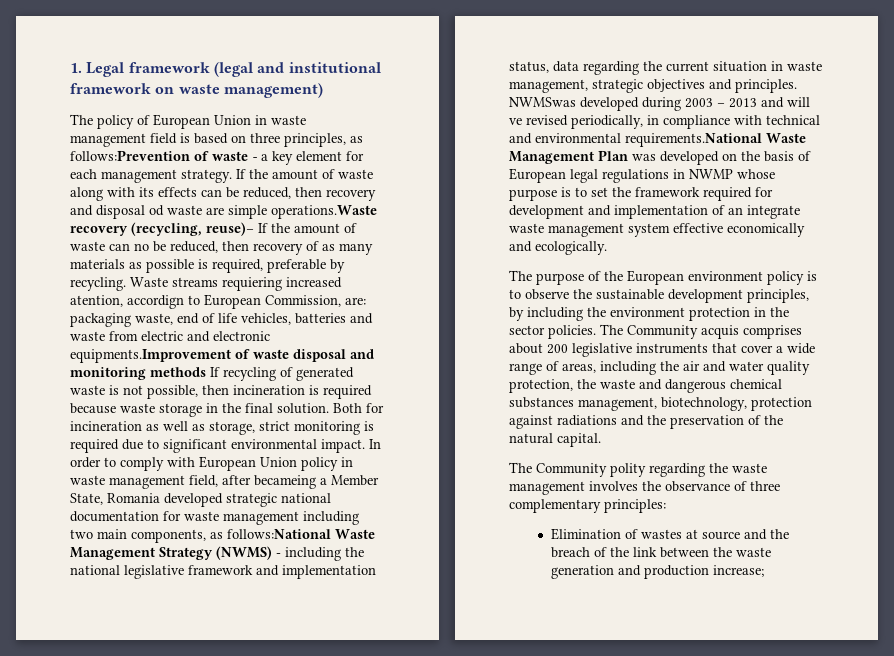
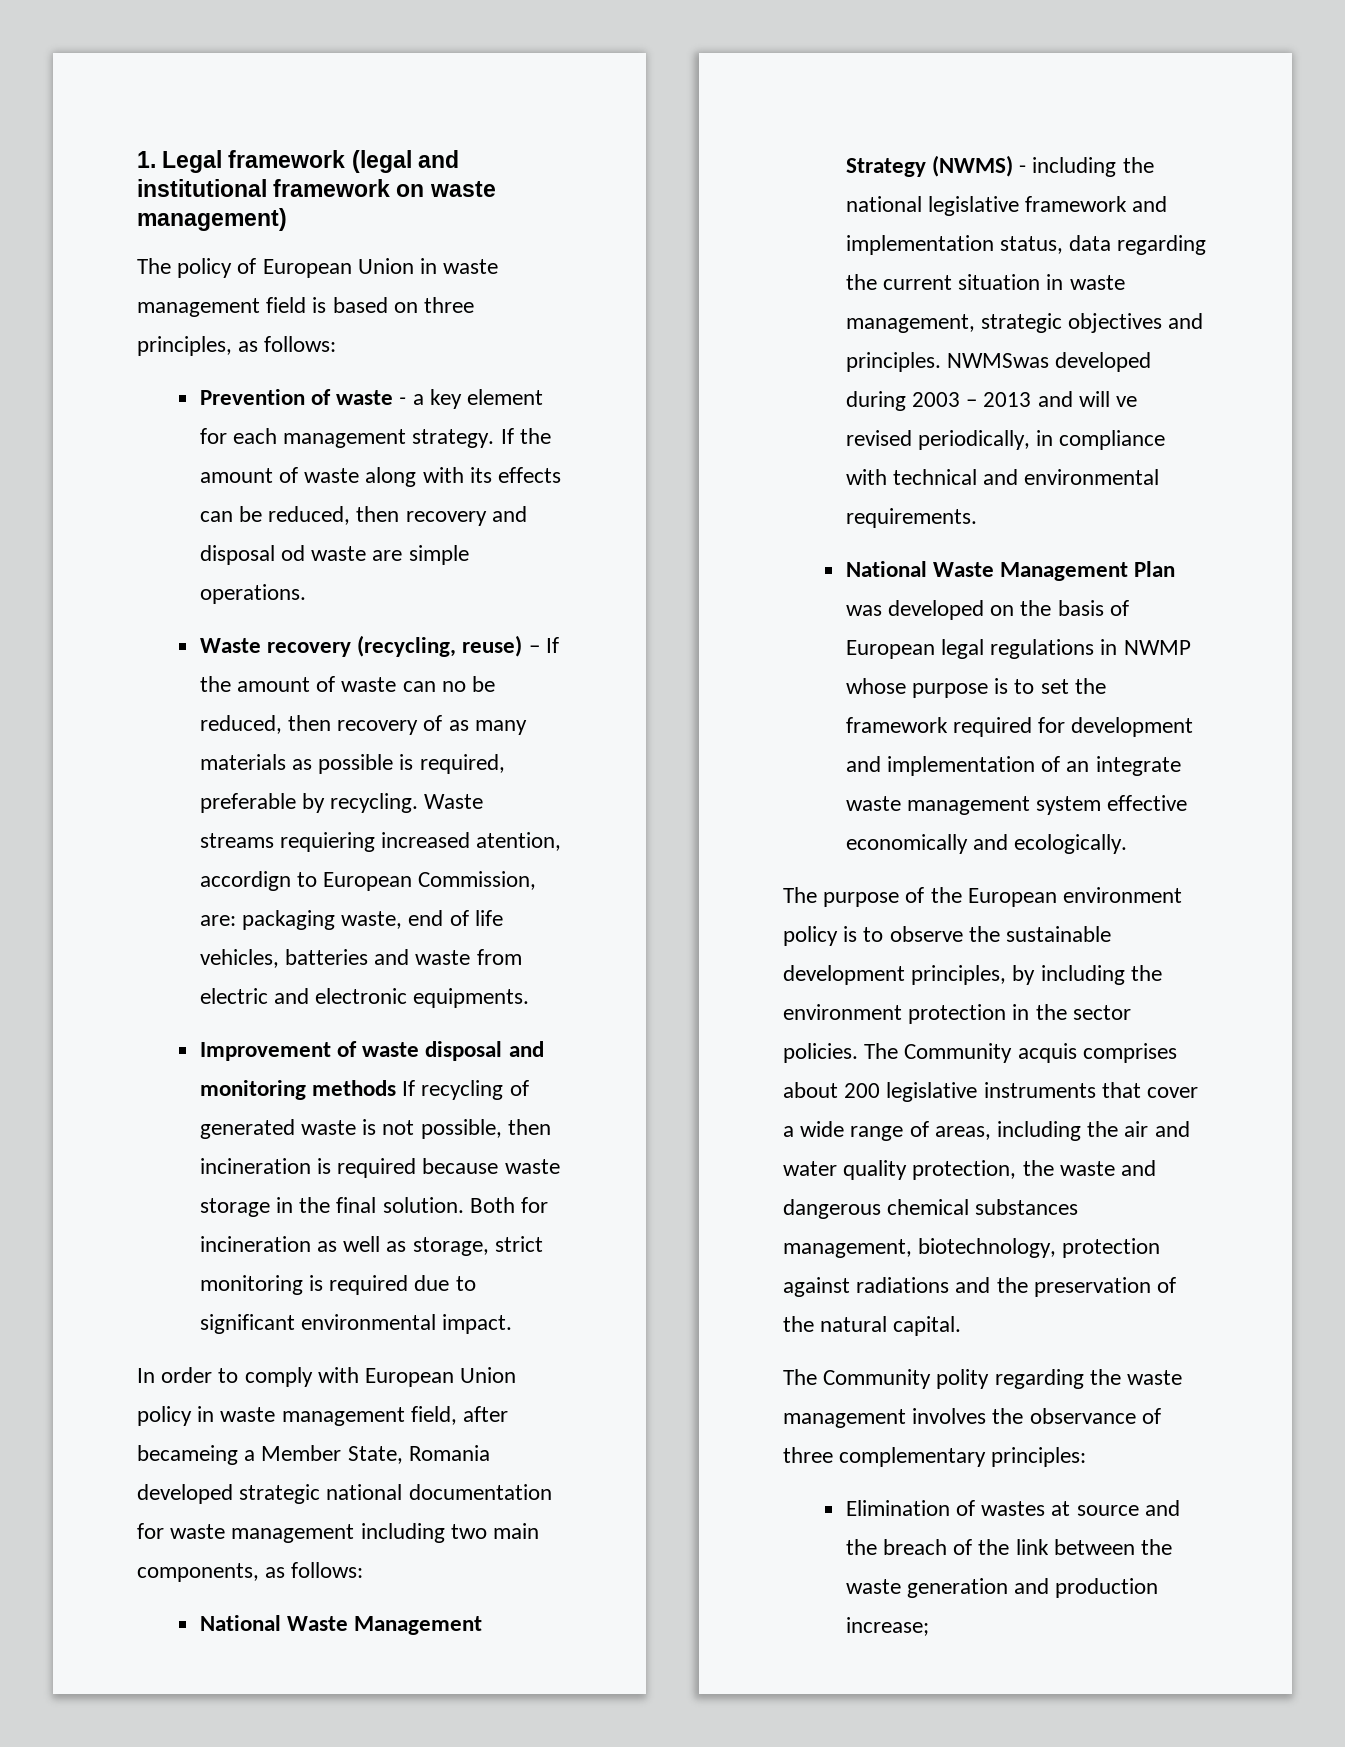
[70,150,190,161] follows:Prevention -> [264,336,337,352] [199,389,305,405] follows: // Prevention
[271,205,377,219] [70,222,254,236] operations.Waste recovery (recycling, reuse)– -> [199,584,306,604] [199,635,540,657] operations. // Waste recovery (recycling, reuse) –
[70,349,231,363] equipments.Improvement -> [413,988,530,1008] [199,1042,331,1061] equipments. // Improvement
(365, 446) none -> (513, 1324) //
[227,529,331,539] follows:National -> [291,1562,364,1578] [199,1615,281,1631] follows: // National
[625,133,762,147] requirements.National -> [845,508,977,528] [845,561,927,577] requirements. // National

